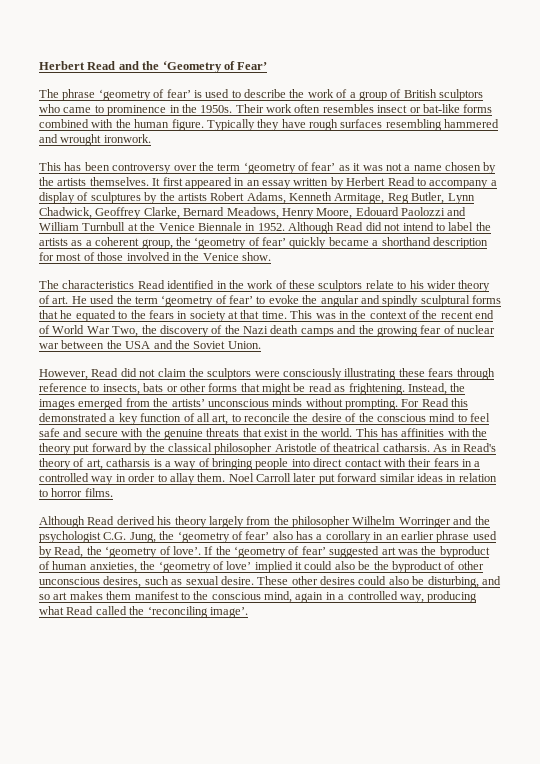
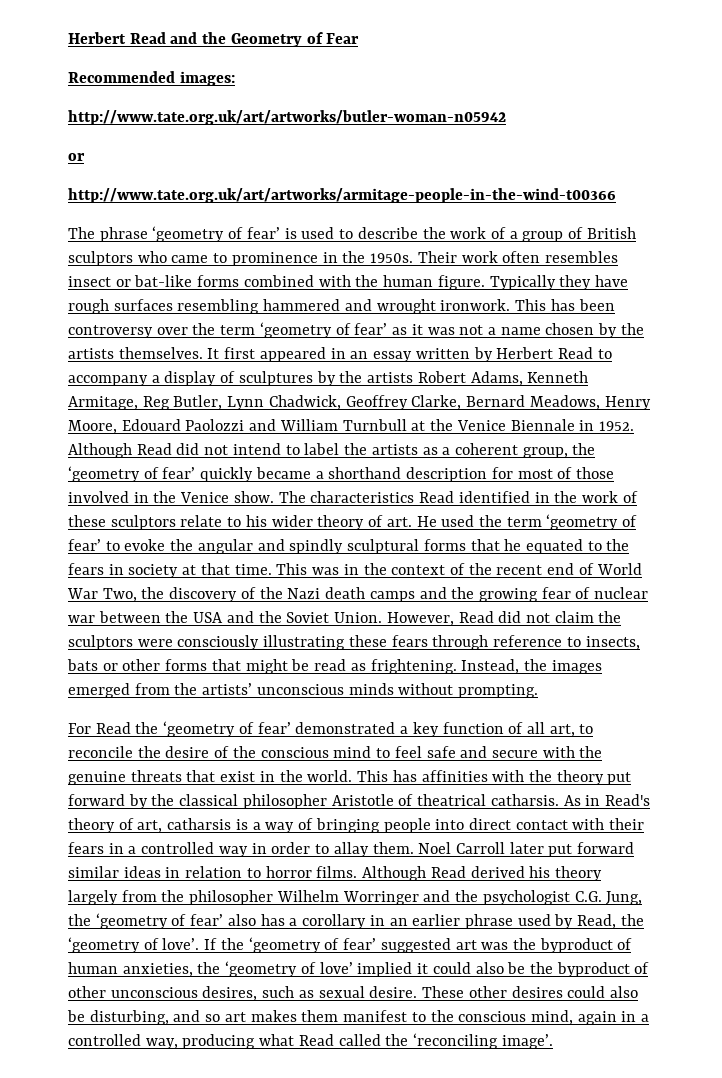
[162,61,268,73] ‘Geometry of Fear’ -> [230,32,360,47] [68,71,235,86] [68,110,506,125] [68,153,85,161] [68,188,616,203] Geometry of Fear // Recommended images: // http://www.tate.org.uk/art/artworks/butler-woman-n05942 // or // http://www.tate.org.uk/art/artworks/armitage-people-in-the-wind-t00366
(151, 138) // -> (511, 305) none
(271, 256) // -> (274, 497) none
(261, 345) // -> (383, 617) none
(398, 404) none -> (539, 691) //
[451,398,469,407] this -> [135,721,291,737] the ‘geometry of fear’
(113, 492) // -> (358, 872) none

